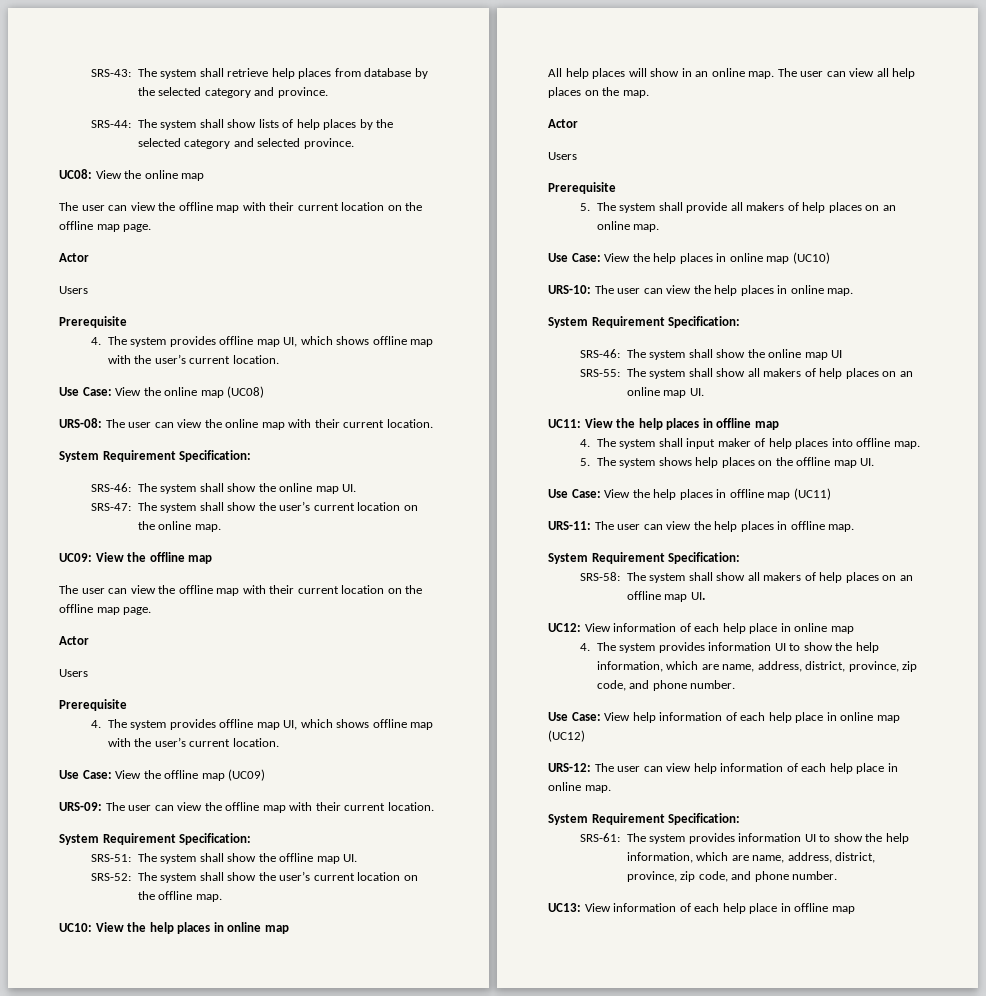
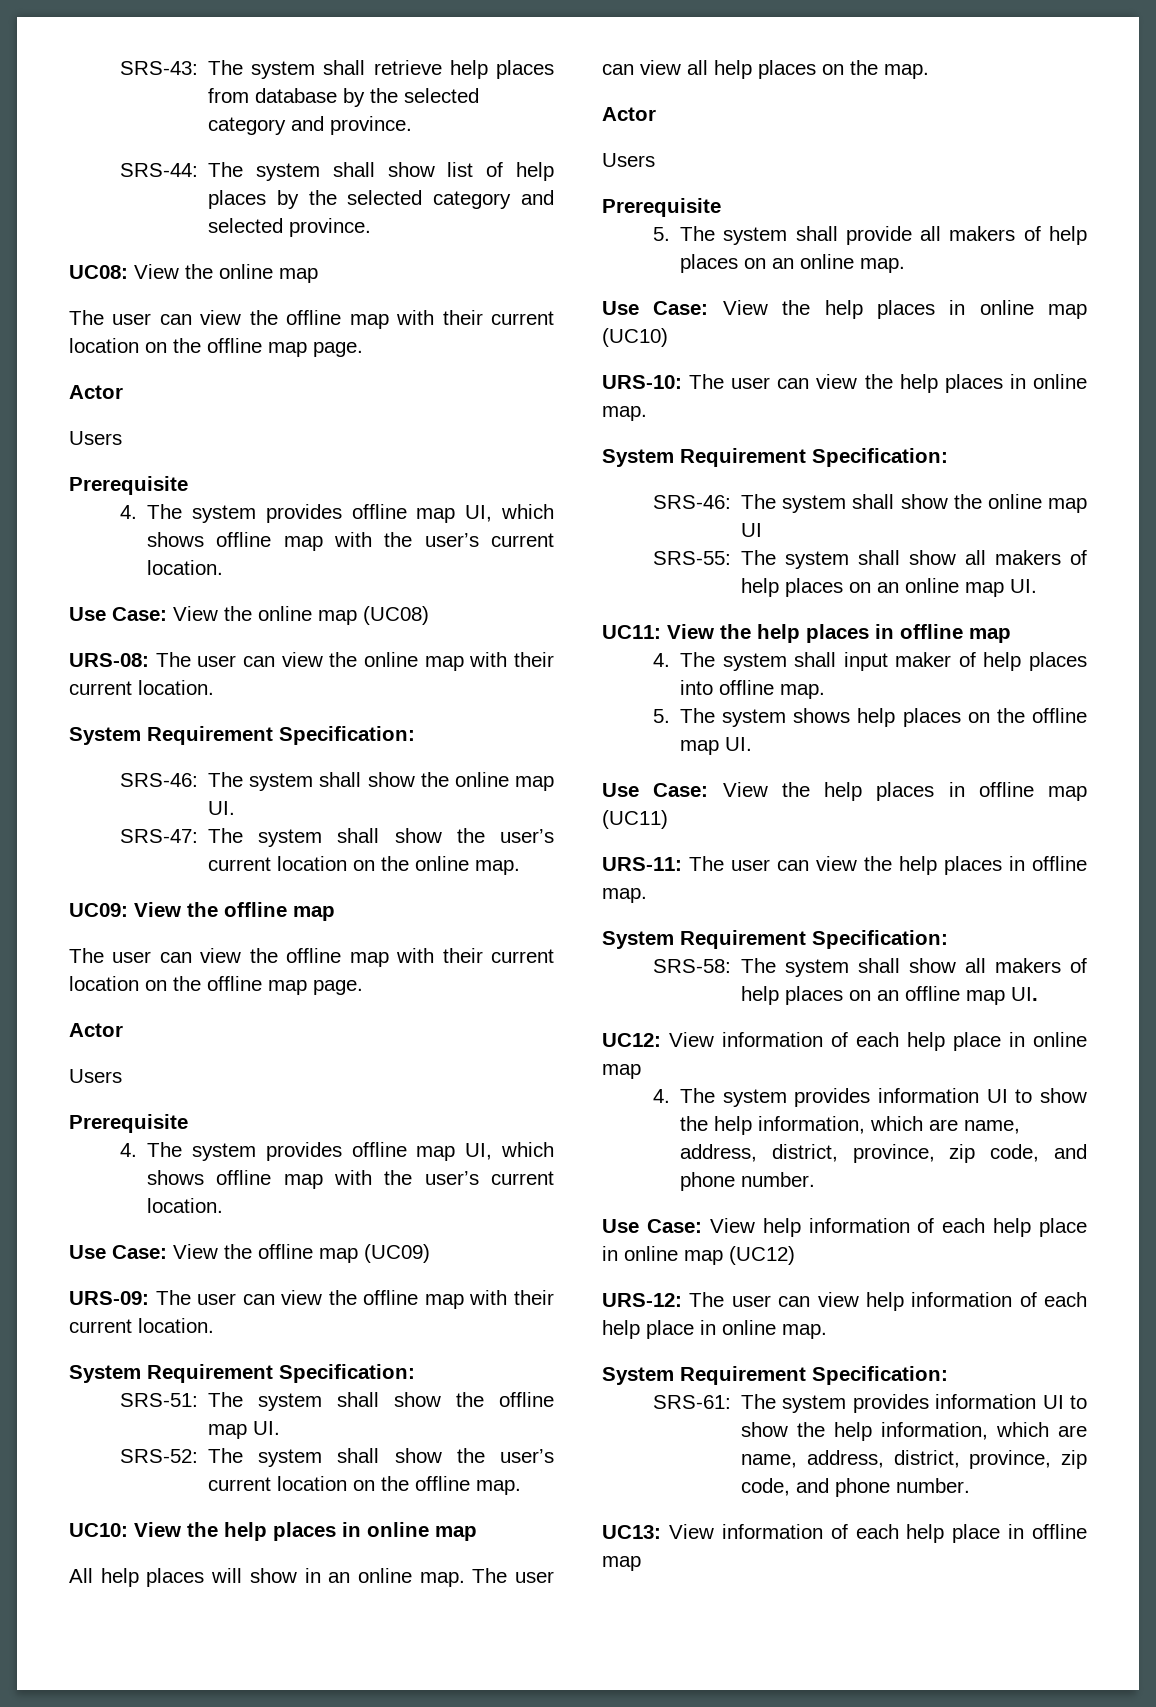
[258,119,279,128] lists -> [447,162,474,177] list

